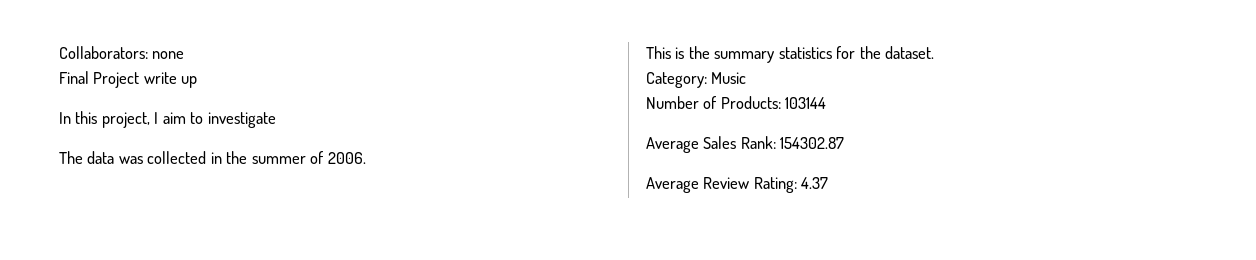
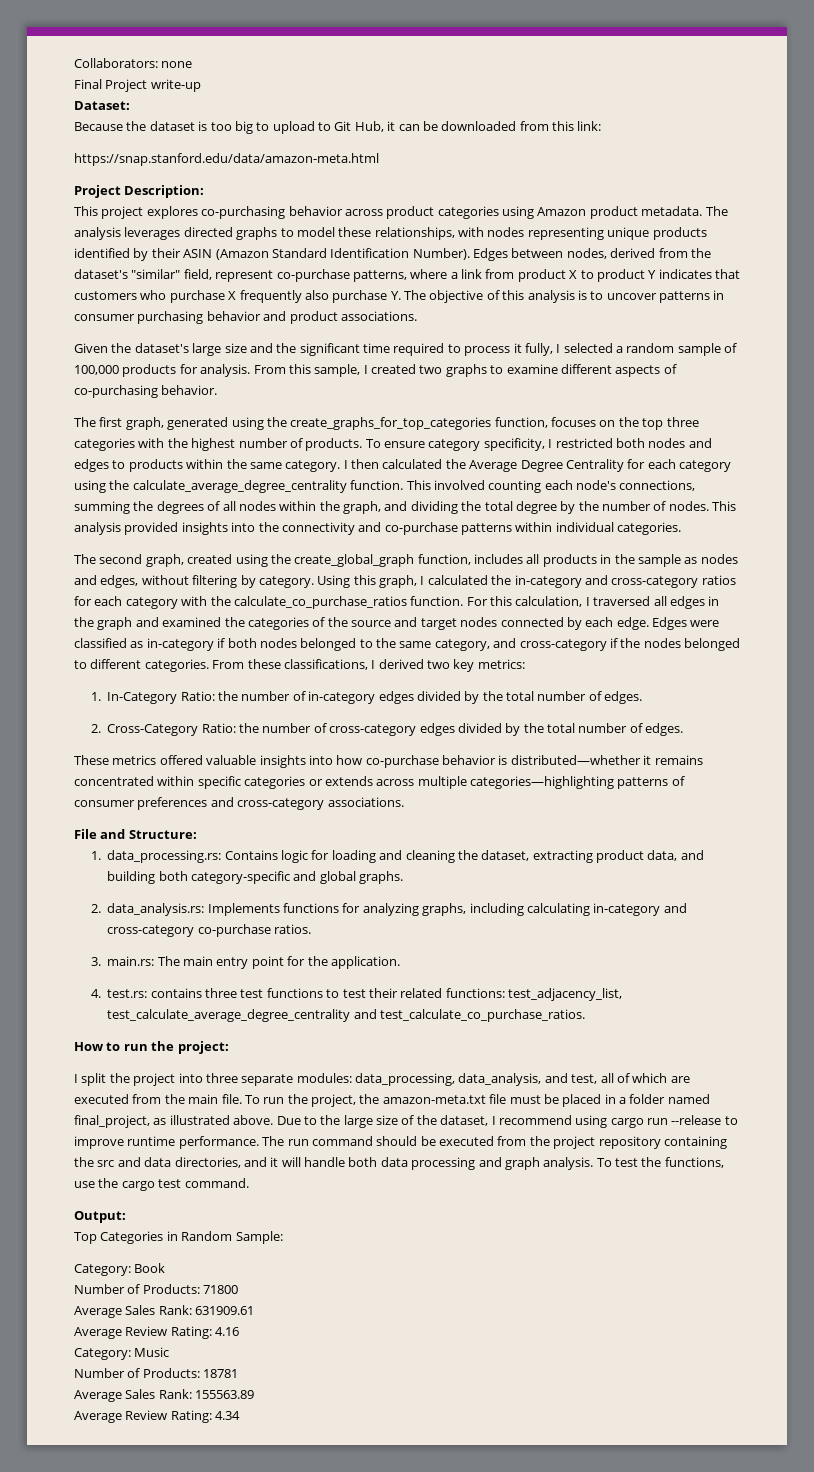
[143,72,198,88] [59,111,276,128] [59,151,366,164] [646,46,935,63] write up // In this project, I aim to investigate // The data was collected in the summer of 2006. // This is the summary statistics for the dataset. -> [150,79,201,92] [74,101,130,110] [74,121,602,134] [74,153,379,166] [74,185,205,198] [74,206,728,219] [74,227,707,240] [74,248,711,261] [74,269,740,282] [74,290,725,303] [74,311,417,324] [74,343,738,356] [74,364,677,377] [74,385,218,398] [74,417,699,430] [74,438,712,451] [74,459,731,472] [74,480,696,493] [74,501,737,514] [74,522,682,535] [74,554,738,567] [74,575,736,588] [74,596,720,609] [74,617,720,630] [74,638,740,651] [74,659,525,672] [90,691,643,704] [90,723,684,736] [74,755,703,768] [74,776,685,789] [74,797,404,810] [74,829,197,839] [90,850,704,863] [107,871,404,884] [90,903,687,916] [107,924,312,937] [90,956,400,969] [90,988,623,1001] [107,1009,586,1022] [74,1041,229,1054] [74,1073,690,1086] [74,1094,710,1107] [74,1115,738,1128] [74,1136,727,1149] [74,1157,724,1170] [74,1178,249,1191] [74,1211,126,1223] [74,1231,283,1244] [74,1263,166,1276] [74,1284,239,1294] [74,1305,255,1318] [74,1326,240,1339] write-up // Dataset: // Because the dataset is too big to upload to Git Hub, it can be downloaded from this link: // https://snap.stanford.edu/data/amazon-meta.html // Project Description: // This project explores co-purchasing behavior across product categories using Amazon product metadata. The analysis leverages directed graphs to model these relationships, with nodes representing unique products identified by their ASIN (Amazon Standard Identification Number). Edges between nodes, derived from the dataset's "similar" field, represent co-purchase patterns, where a link from product X to product Y indicates that customers who purchase X frequently also purchase Y. The objective of this analysis is to uncover patterns in consumer purchasing behavior and product associations. // Given the dataset's large size and the significant time required to process it fully, I selected a random sample of 100,000 products for analysis. From this sample, I created two graphs to examine different aspects of co-purchasing behavior. // The first graph, generated using the create_graphs_for_top_categories function, focuses on the top three categories with the highest number of products. To ensure category specificity, I restricted both nodes and edges to products within the same category. I then calculated the Average Degree Centrality for each category using the calculate_average_degree_centrality function. This involved counting each node's connections, summing the degrees of all nodes within the graph, and dividing the total degree by the number of nodes. This analysis provided insights into the connectivity and co-purchase patterns within individual categories. // The second graph, created using the create_global_graph function, includes all products in the sample as nodes and edges, without filtering by category. Using this graph, I calculated the in-category and cross-category ratios for each category with the calculate_co_purchase_ratios function. For this calculation, I traversed all edges in the graph and examined the categories of the source and target nodes connected by each edge. Edges were classified as in-category if both nodes belonged to the same category, and cross-category if the nodes belonged to different categories. From these classifications, I derived two key metrics: // 1. In-Category Ratio: the number of in-category edges divided by the total number of edges. // 2. Cross-Category Ratio: the number of cross-category edges divided by the total number of edges. // These metrics offered valuable insights into how co-purchase behavior is distributed—whether it remains concentrated within specific categories or extends across multiple categories—highlighting patterns of consumer preferences and cross-category associations. // File and Structure: // 1. data_processing.rs: Contains logic for loading and cleaning the dataset, extracting product data, and building both category-specific and global graphs. // 2. data_analysis.rs: Implements functions for analyzing graphs, including calculating in-category and cross-category co-purchase ratios. // 3. main.rs: The main entry point for the application. // 4. test.rs: contains three test functions to test their related functions: test_adjacency_list, test_calculate_average_degree_centrality and test_calculate_co_purchase_ratios. // How to run the project: // I split the project into three separate modules: data_processing, data_analysis, and test, all of which are executed from the main file. To run the project, the amazon-meta.txt file must be placed in a folder named final_project, as illustrated above. Due to the large size of the dataset, I recommend using cargo run --release to improve runtime performance. The run command should be executed from the project repository containing the src and data directories, and it will handle both data processing and graph analysis. To test the functions, use the cargo test command. // Output: // Top Categories in Random Sample: // Category: Book // Number of Products: 71800 // Average Sales Rank: 631909.61 // Average Review Rating: 4.16
[785,97,827,109] [646,136,845,153] [646,177,829,193] 103144 // Average Sales Rank: 154302.87 // Average Review Rating: 4.37 -> [203,1369,239,1378] [74,1389,255,1402] [74,1410,241,1423] 18781 // Average Sales Rank: 155563.89 // Average Review Rating: 4.34

